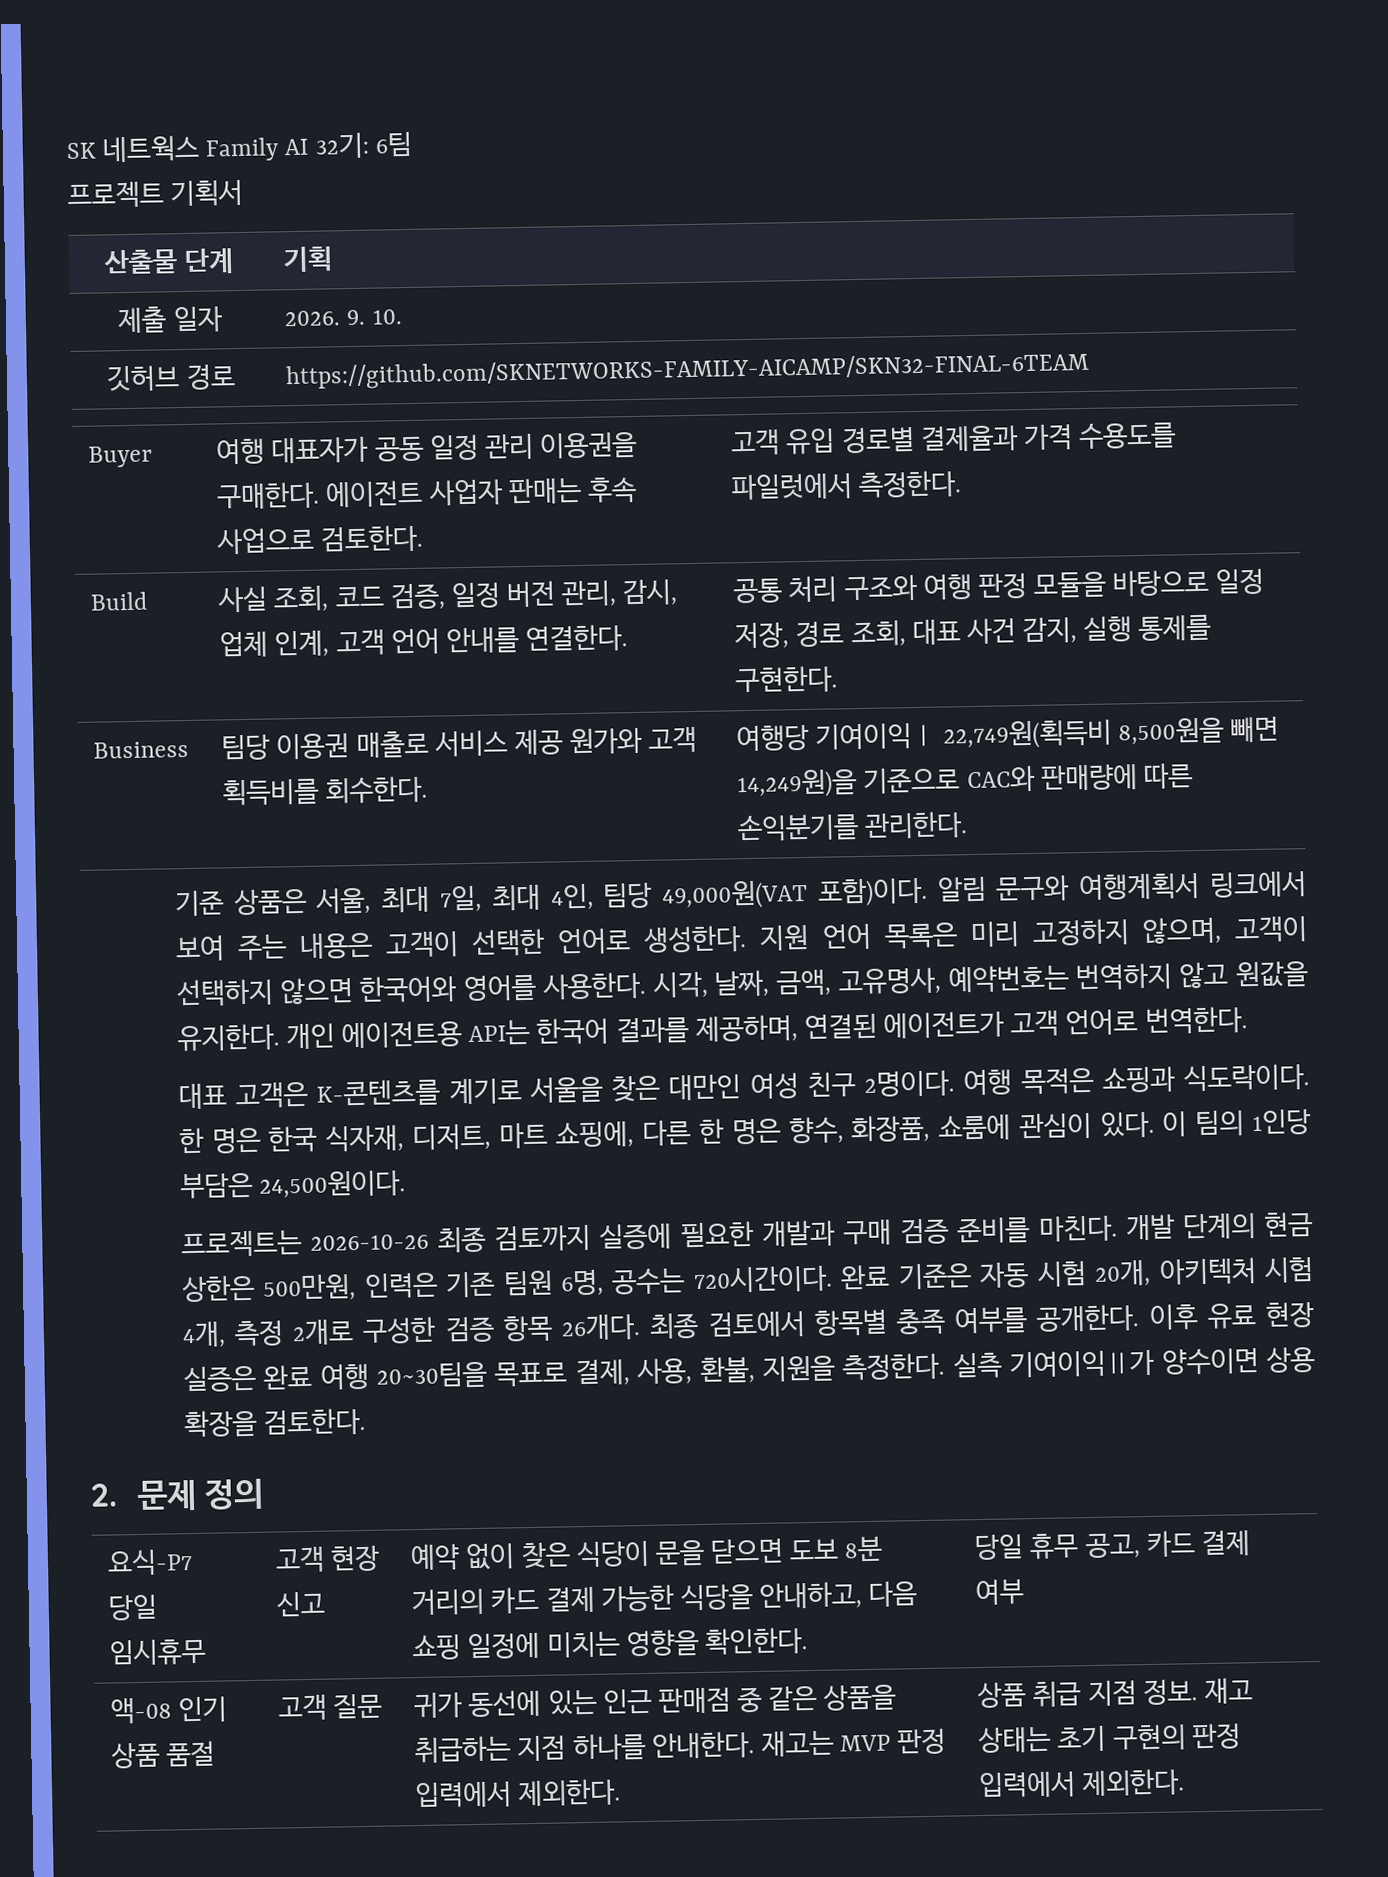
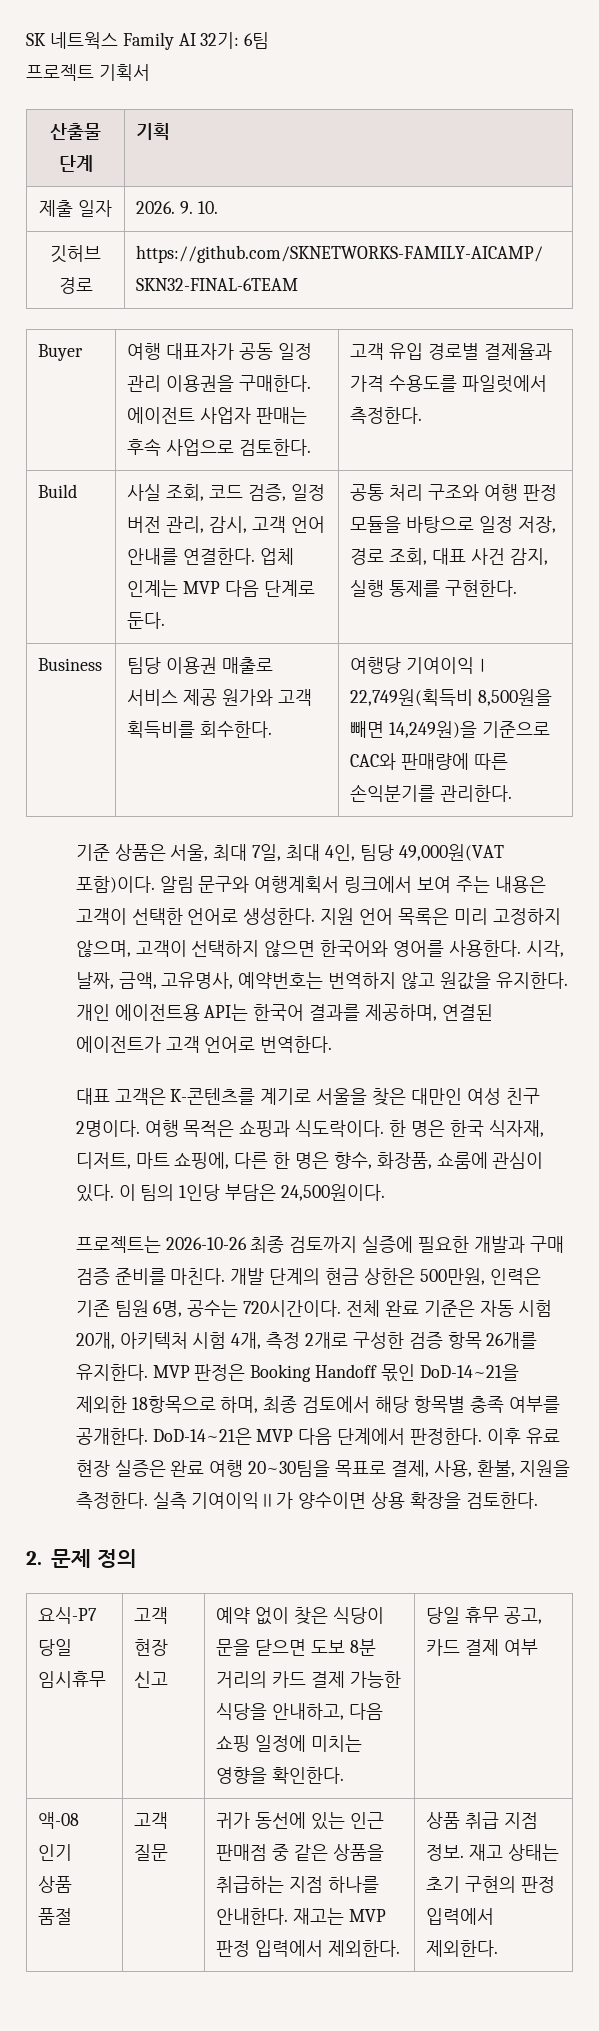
[219,629,330,658] 업체 인계, -> (247, 524) none
(629, 638) none -> [259,548,294,565] [127,580,315,597] [127,612,166,629] 업체 인계는 MVP 다음 단계로 둔다.
(833, 1279) none -> [345,1300,380,1317] 전체
[561,1314,642,1341] 26개다. -> [486,1332,538,1349] [75,1364,519,1382] [75,1396,259,1413] 26개를 유지한다. MVP 판정은 Booking Handoff 몫인 DoD-14~21을 제외한 18항목으로 하며,
(806, 1324) none -> [374,1396,409,1413] 해당
(1141, 1318) none -> [152,1428,482,1445] DoD-14~21은 MVP 다음 단계에서 판정한다.

